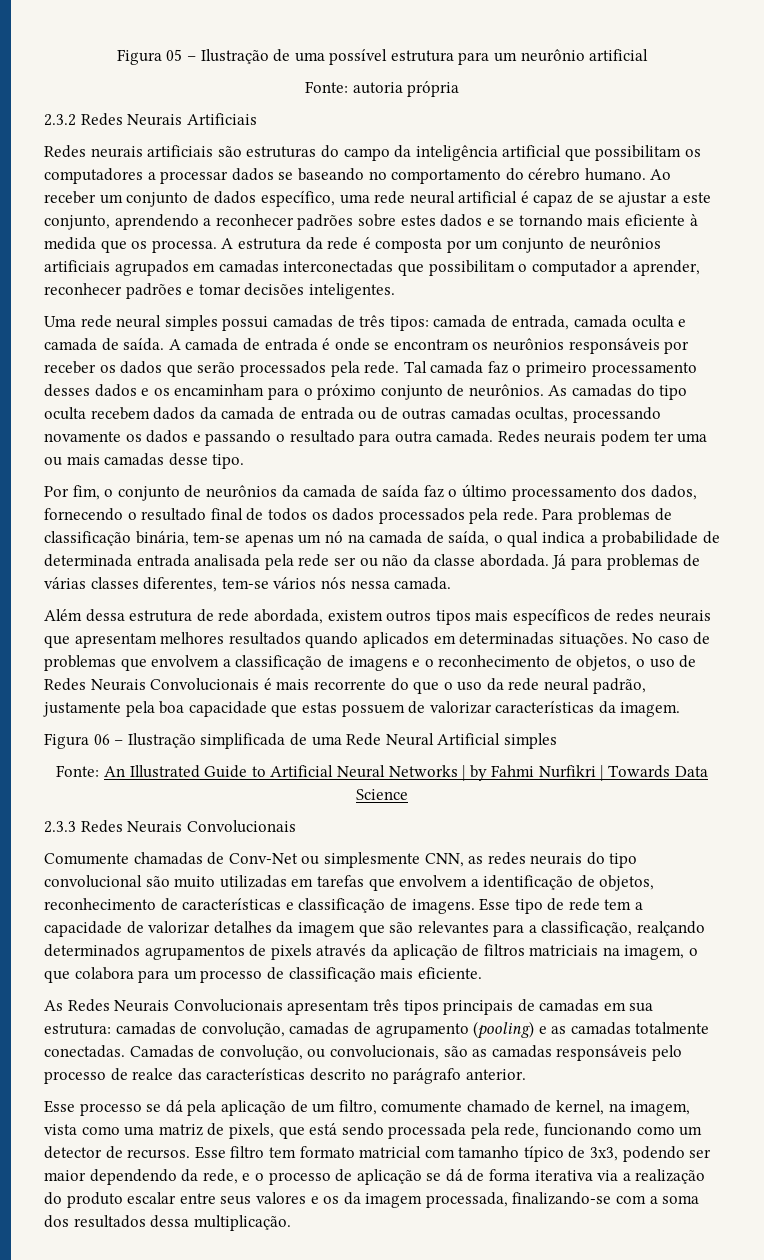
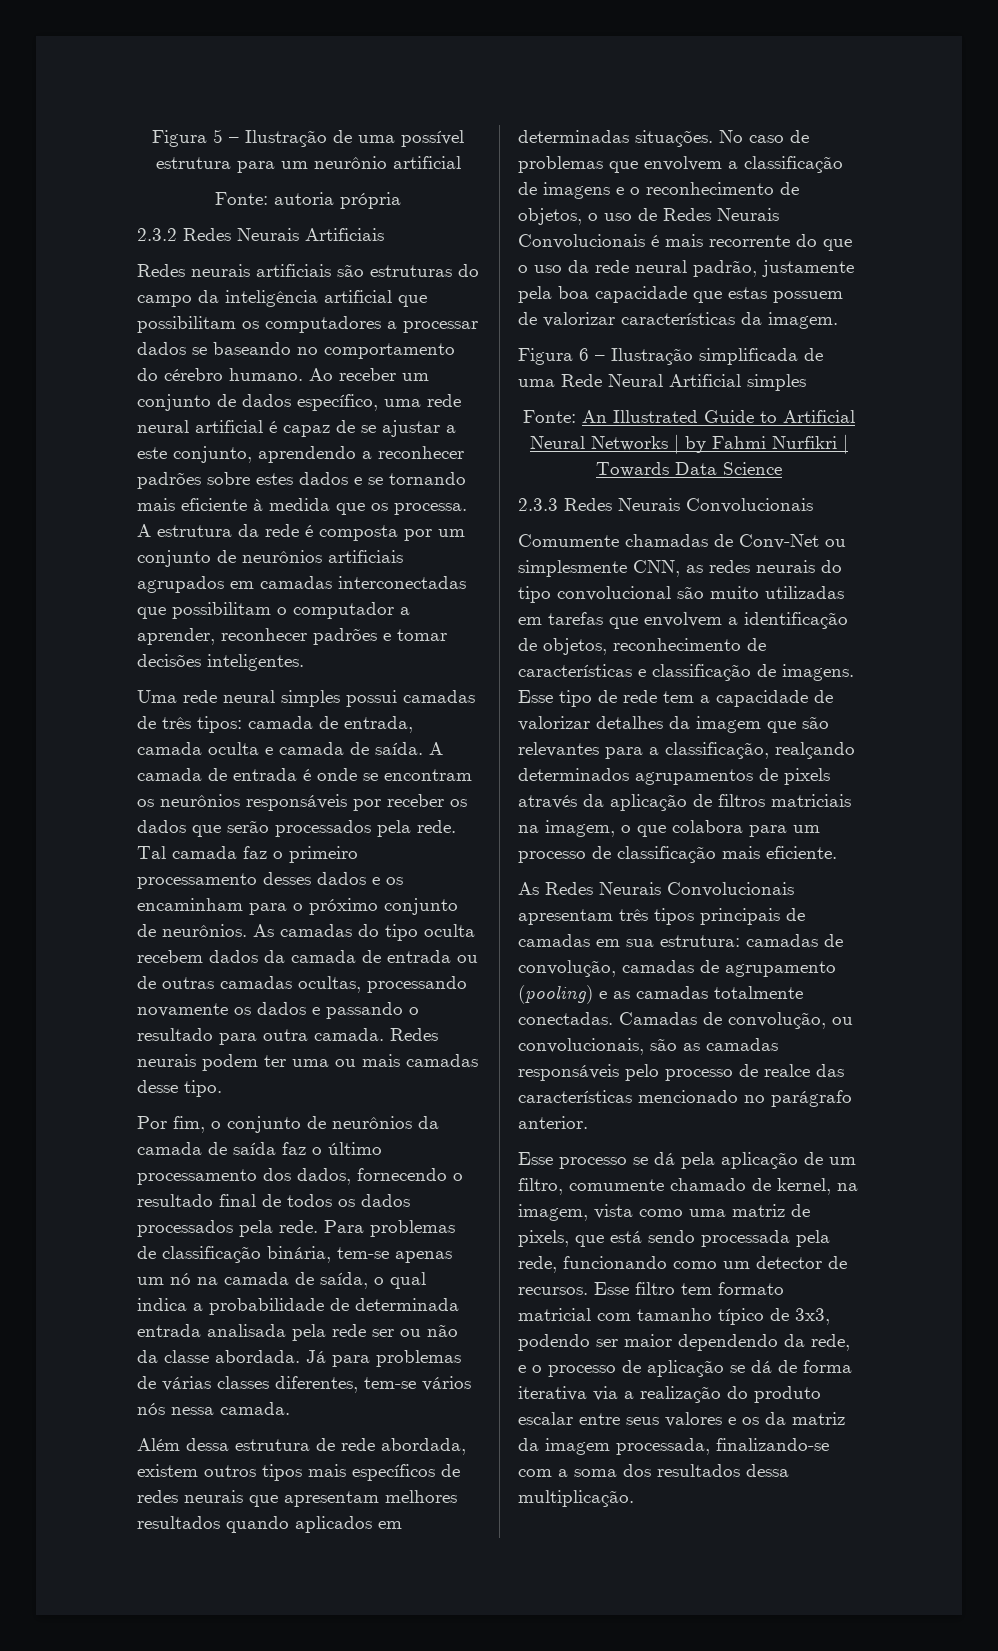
[116,49,183,65] Figura 05 -> [152,129,223,147] Figura 5
[93,734,110,745] 06 -> [579,348,589,361] 6
[309,1068,366,1081] descrito -> [638,1090,738,1103] mencionado
(361, 1198) none -> [792,1412,845,1425] [518,1438,539,1451] matriz da

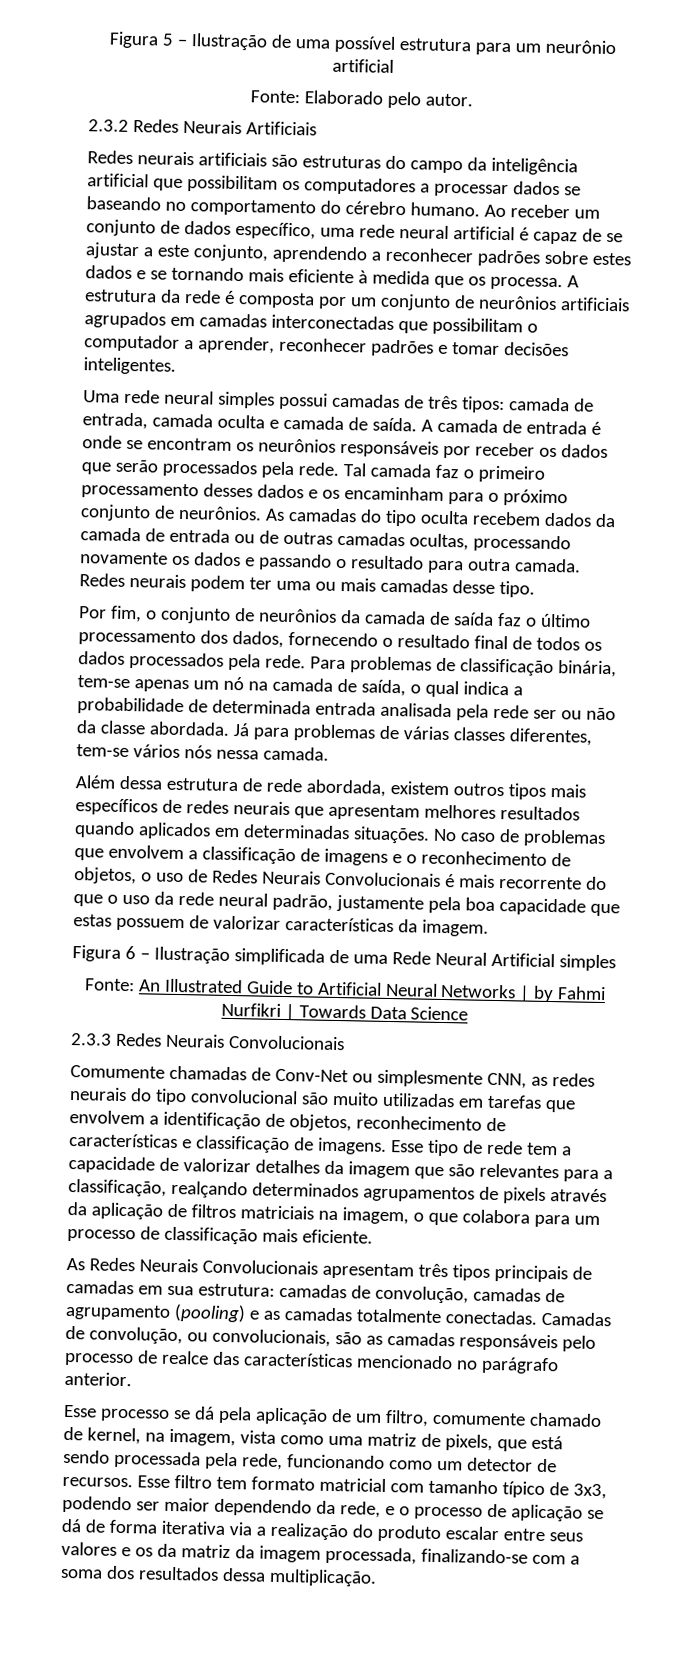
[274,192,401,209] autoria própria -> [304,90,473,109] Elaborado pelo autor.

